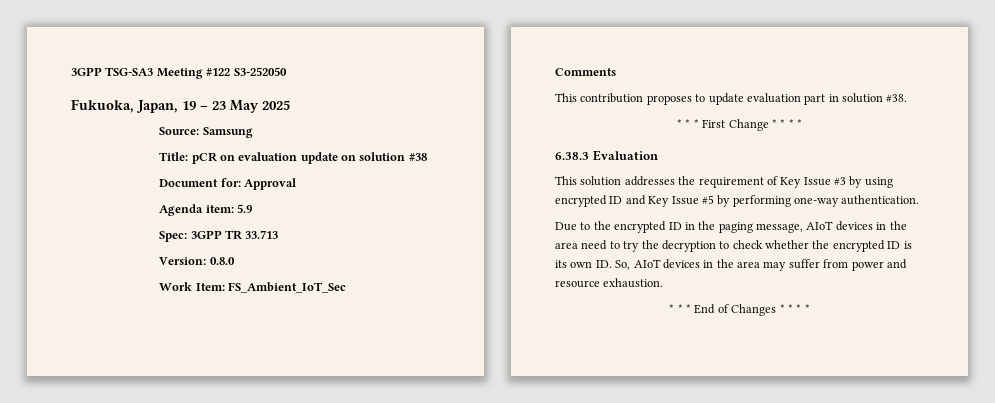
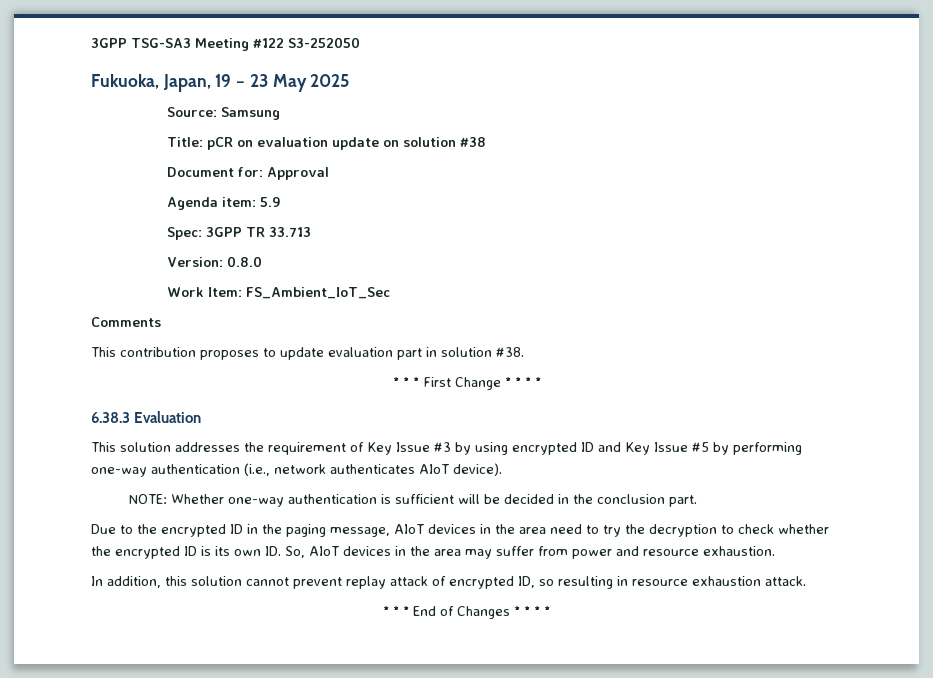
[841,195,920,205] authentication. -> [151,463,502,476] [129,494,698,507] authentication (i.e., network authenticates AIoT device). // NOTE: Whether one-way authentication is sufficient will be decided in the conclusion part.
(664, 283) none -> [91,576,806,589] // In addition, this solution cannot prevent replay attack of encrypted ID, so resulting in resource exhaustion attack.

